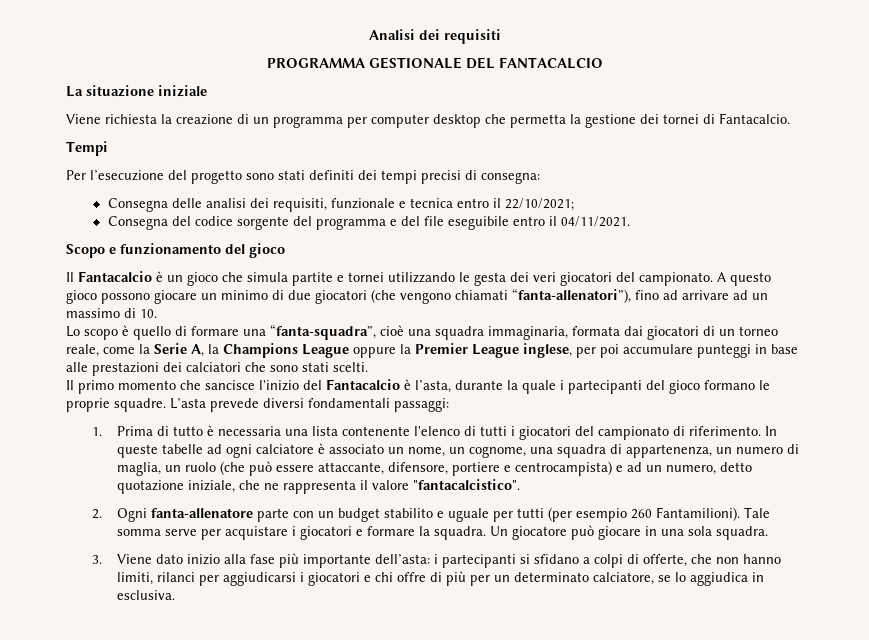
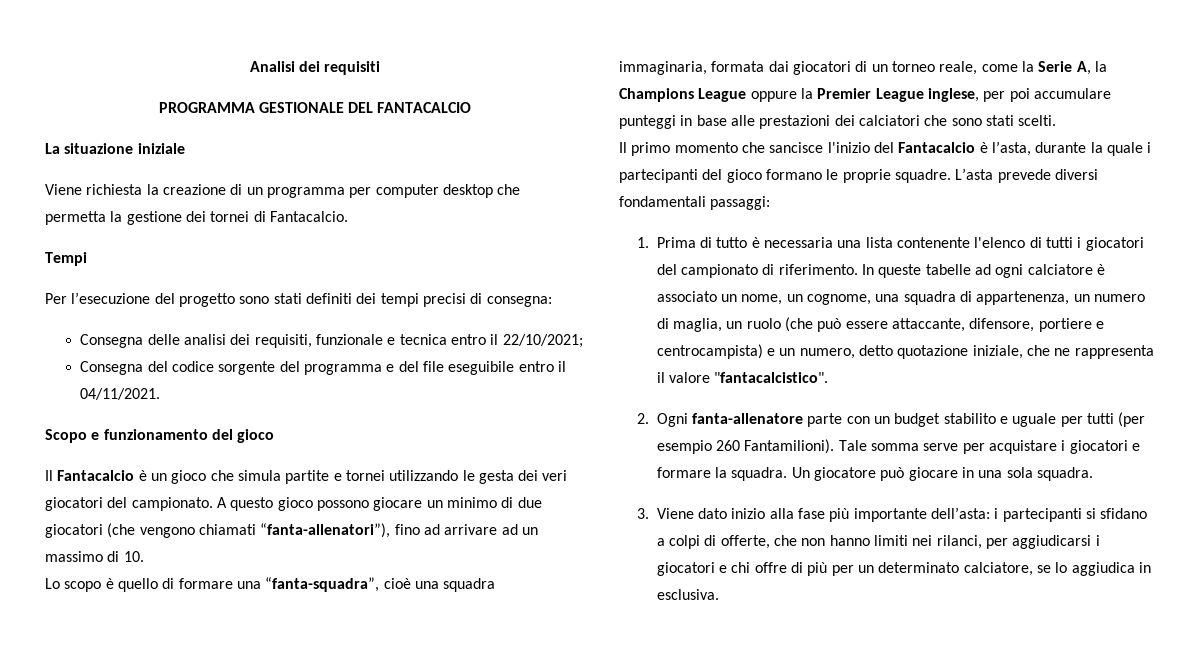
[627,462,643,472] ad -> (776, 352) none
[117,572,196,585] limiti, rilanci -> [874,535,982,549] limiti nei rilanci,

